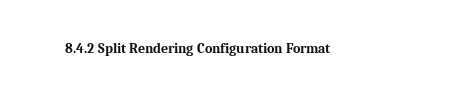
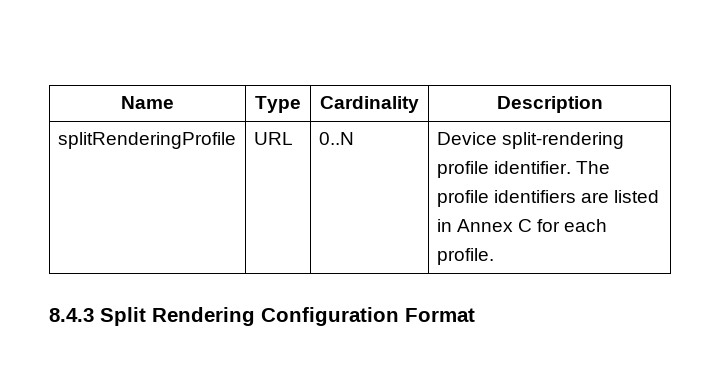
[65,43,94,53] 8.4.2 -> [121,96,174,109] [255,96,301,113] [319,96,419,113] [496,96,603,113] [57,132,236,149] [253,132,293,145] [318,132,354,145] [436,132,625,149] [436,161,611,178] [436,190,660,207] [436,219,608,232] [436,248,494,265] [49,308,94,322] Name | Type | Cardinality | Description // splitRenderingProfile | URL | 0..N | Device split-rendering profile identifier. The profile identifiers are listed in Annex C for each profile. // 8.4.3

